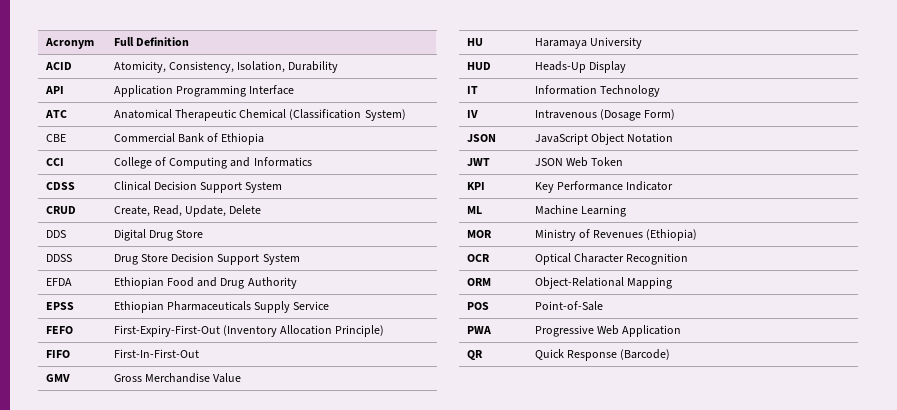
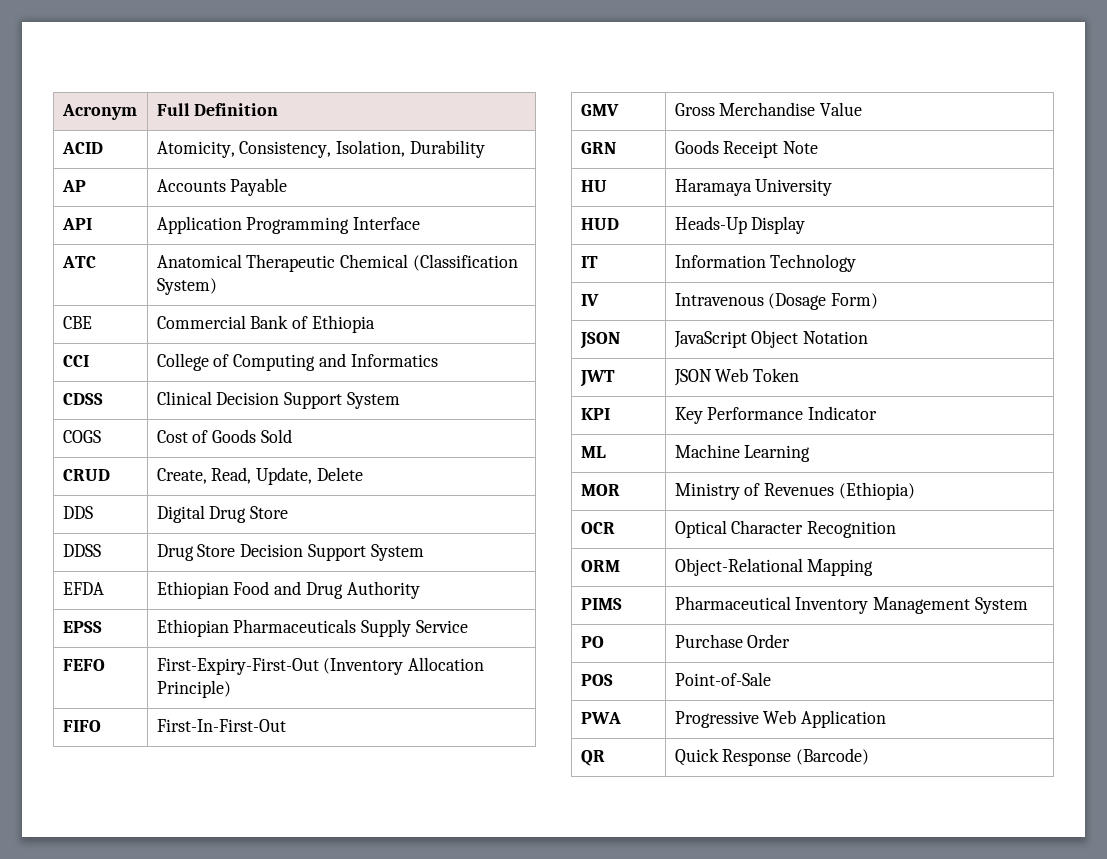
(339, 67) none -> [61,180,86,192] [156,178,288,196] // AP | Accounts Payable
(283, 187) none -> [62,430,101,443] [156,429,292,443] // COGS | Cost of Goods Sold
(242, 378) none -> [580,142,616,154] [674,140,819,158] // GRN | Goods Receipt Note
(672, 283) none -> [580,598,622,610] [674,596,1028,614] [580,636,604,648] [674,634,791,648] // PIMS | Pharmaceutical Inventory Management System // PO | Purchase Order

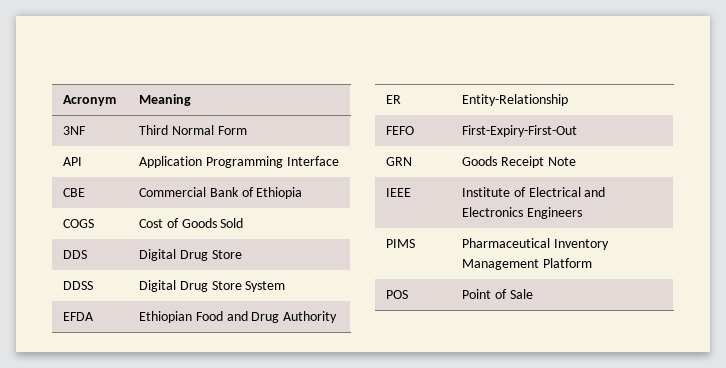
[156,103,279,116] [61,142,103,154] [156,140,485,158] [61,180,86,192] [156,178,288,196] [61,218,92,230] [156,216,421,234] [61,256,96,268] [156,254,518,272] [156,278,217,295] Full Definition // ACID | Atomicity, Consistency, Isolation, Durability // AP | Accounts Payable // API | Application Programming Interface // ATC | Anatomical Therapeutic Chemical (Classification System) -> [139,94,192,106] [63,126,87,135] [139,125,247,135] [63,157,83,166] [139,156,339,168] Meaning // 3NF | Third Normal Form // API | Application Programming Interface
[62,355,89,367] [156,353,438,371] [62,393,103,405] [156,391,400,409] // CCI | College of Computing and Informatics // CDSS | Clinical Decision Support System -> (303, 193) none
[62,469,110,481] [156,467,363,485] // CRUD | Create, Read, Update, Delete -> (244, 223) none
[156,544,366,561] Drug Store Decision Support -> [139,280,242,292] Digital Drug Store
[62,621,102,633] [156,619,468,637] [62,659,105,671] [156,657,485,675] [156,680,231,698] [62,720,101,732] [156,719,286,732] [580,104,619,116] [674,102,863,116] [580,142,616,154] [674,140,819,158] [580,180,607,192] [674,179,833,196] [580,218,619,230] [674,216,806,234] [580,256,598,268] [674,254,857,272] [580,294,599,306] [674,293,879,310] [579,332,620,349] [673,330,869,348] [579,370,615,387] [673,368,800,386] [580,408,610,420] [674,406,878,424] [580,446,606,458] [674,444,811,462] [580,484,620,496] [674,482,915,500] [580,522,615,534] [674,520,897,538] [580,560,620,572] [674,558,874,576] [580,598,622,610] [674,596,1028,614] [580,636,604,648] [674,634,791,648] [580,674,613,686] [674,672,771,686] [580,712,621,724] [674,710,887,728] [580,750,605,766] [674,748,870,766] EPSS | Ethiopian Pharmaceuticals Supply Service // FEFO | First-Expiry-First-Out (Inventory Allocation Principle) // FIFO | First-In-First-Out // GMV | Gross Merchandise Value // GRN | Goods Receipt Note // HU | Haramaya University // HUD | Heads-Up Display // IT | Information Technology // IV | Intravenous (Dosage Form) // JSON | JavaScript Object Notation // JWT | JSON Web Token // KPI | Key Performance Indicator // ML | Machine Learning // MOR | Ministry of Revenues (Ethiopia) // OCR | Optical Character Recognition // ORM | Object-Relational Mapping // PIMS | Pharmaceutical Inventory Management System // PO | Purchase Order // POS | Point-of-Sale // PWA | Progressive Web Application // QR | Quick Response (Barcode) -> [386,95,402,104] [462,94,569,106] [386,126,415,135] [462,125,578,137] [386,157,413,166] [462,156,576,168] [386,188,412,197] [462,187,606,197] [462,207,582,219] [386,239,416,248] [462,238,609,250] [462,258,592,270] [386,290,409,299] [462,289,533,299] ER | Entity-Relationship // FEFO | First-Expiry-First-Out // GRN | Goods Receipt Note // IEEE | Institute of Electrical and Electronics Engineers // PIMS | Pharmaceutical Inventory Management Platform // POS | Point of Sale

